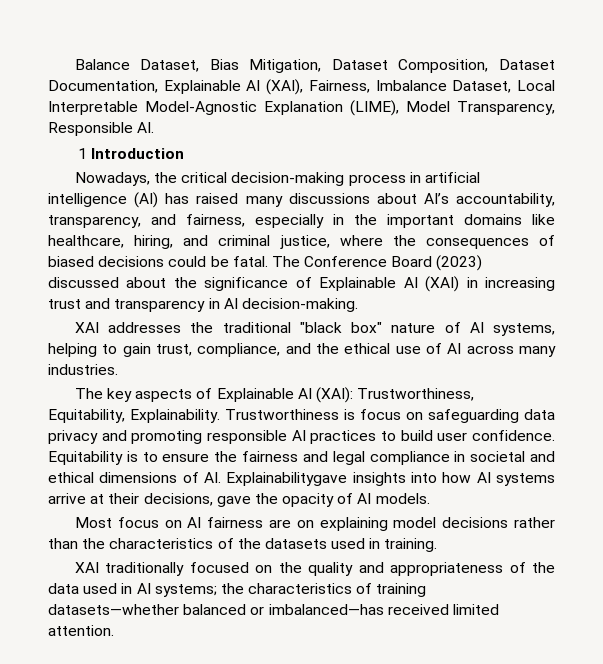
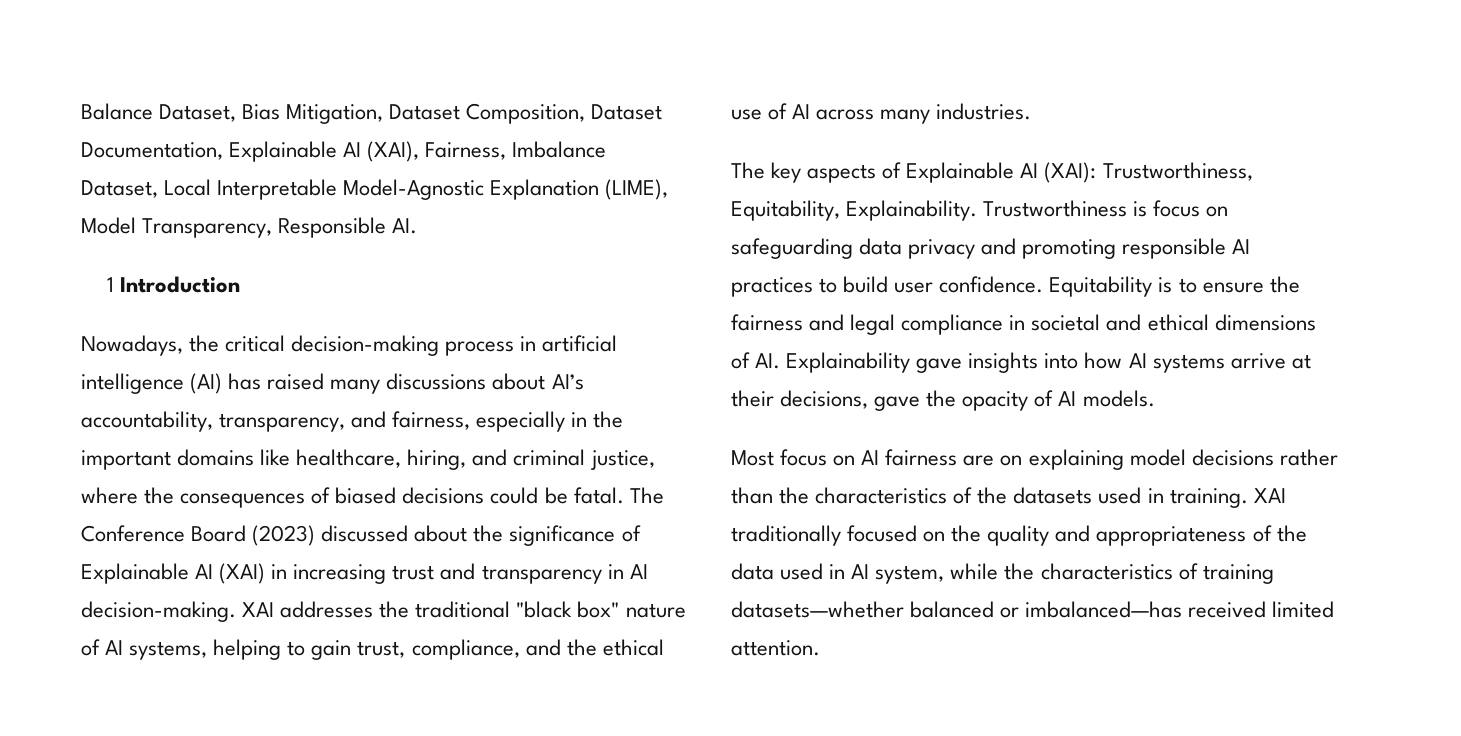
(358, 305) // -> (236, 611) none
[226,472,348,486] Explainabilitygave -> [786,352,963,373] Explainability gave
(438, 545) // -> (1248, 498) none
[154,584,217,597] systems; -> [875,563,999,584] system, while

